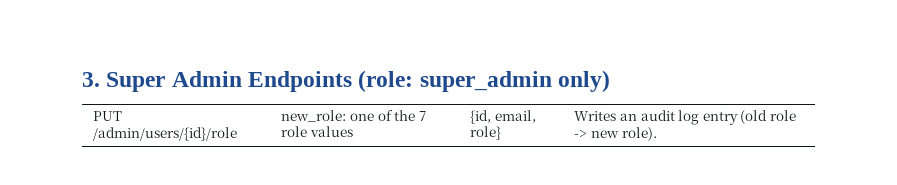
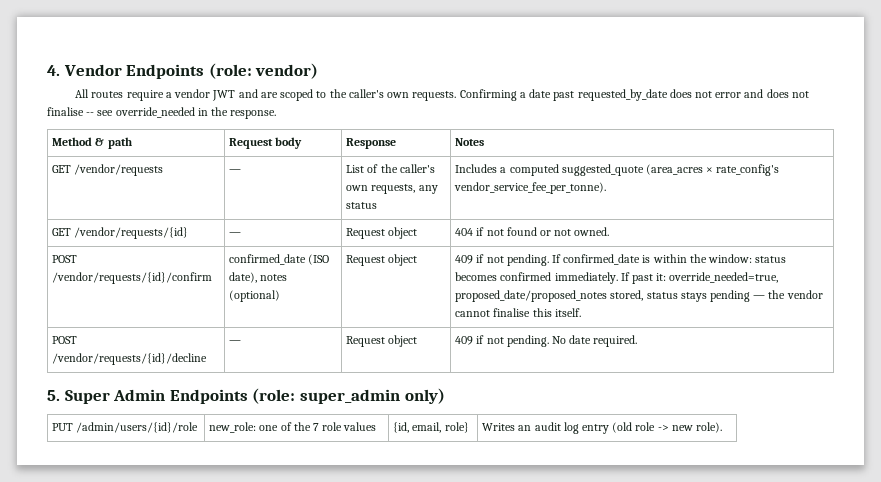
[82,72,100,87] 3. -> [47,63,319,79] [75,89,809,101] [47,107,277,119] [52,137,132,149] [229,137,303,149] [346,138,397,149] [455,138,485,146] [52,164,164,176] [229,169,242,173] [346,164,435,173] [346,184,438,194] [346,202,378,209] [455,164,780,176] [454,182,607,194] [52,227,189,239] [229,232,242,236] [346,227,418,239] [455,227,610,236] [52,255,78,263] [52,272,213,284] [229,254,330,265] [229,272,288,283] [229,290,281,302] [346,254,418,266] [455,254,787,266] [455,272,779,284] [455,290,823,302] [455,308,581,317] [52,336,78,344] [52,353,208,365] [229,340,242,344] [346,335,418,347] [455,335,638,347] [47,390,60,401] 4. Vendor Endpoints (role: vendor) // All routes require a vendor JWT and are scoped to the caller's own requests. Confirming a date past requested_by_date does not error and does not finalise -- see override_needed in the response. // Method & path | Request body | Response | Notes // GET /vendor/requests | — | List of the caller's own requests, any status | Includes a computed suggested_quote (area_acres × rate_config's vendor_service_fee_per_tonne). // GET /vendor/requests/{id} | — | Request object | 404 if not found or not owned. // POST /vendor/requests/{id}/confirm | confirmed_date (ISO date), notes (optional) | Request object | 409 if not pending. If confirmed_date is within the window: status becomes confirmed immediately. If past it: override_needed=true, proposed_date/proposed_notes stored, status stays pending — the vendor cannot finalise this itself. // POST /vendor/requests/{id}/decline | — | Request object | 409 if not pending. No date required. // 5.

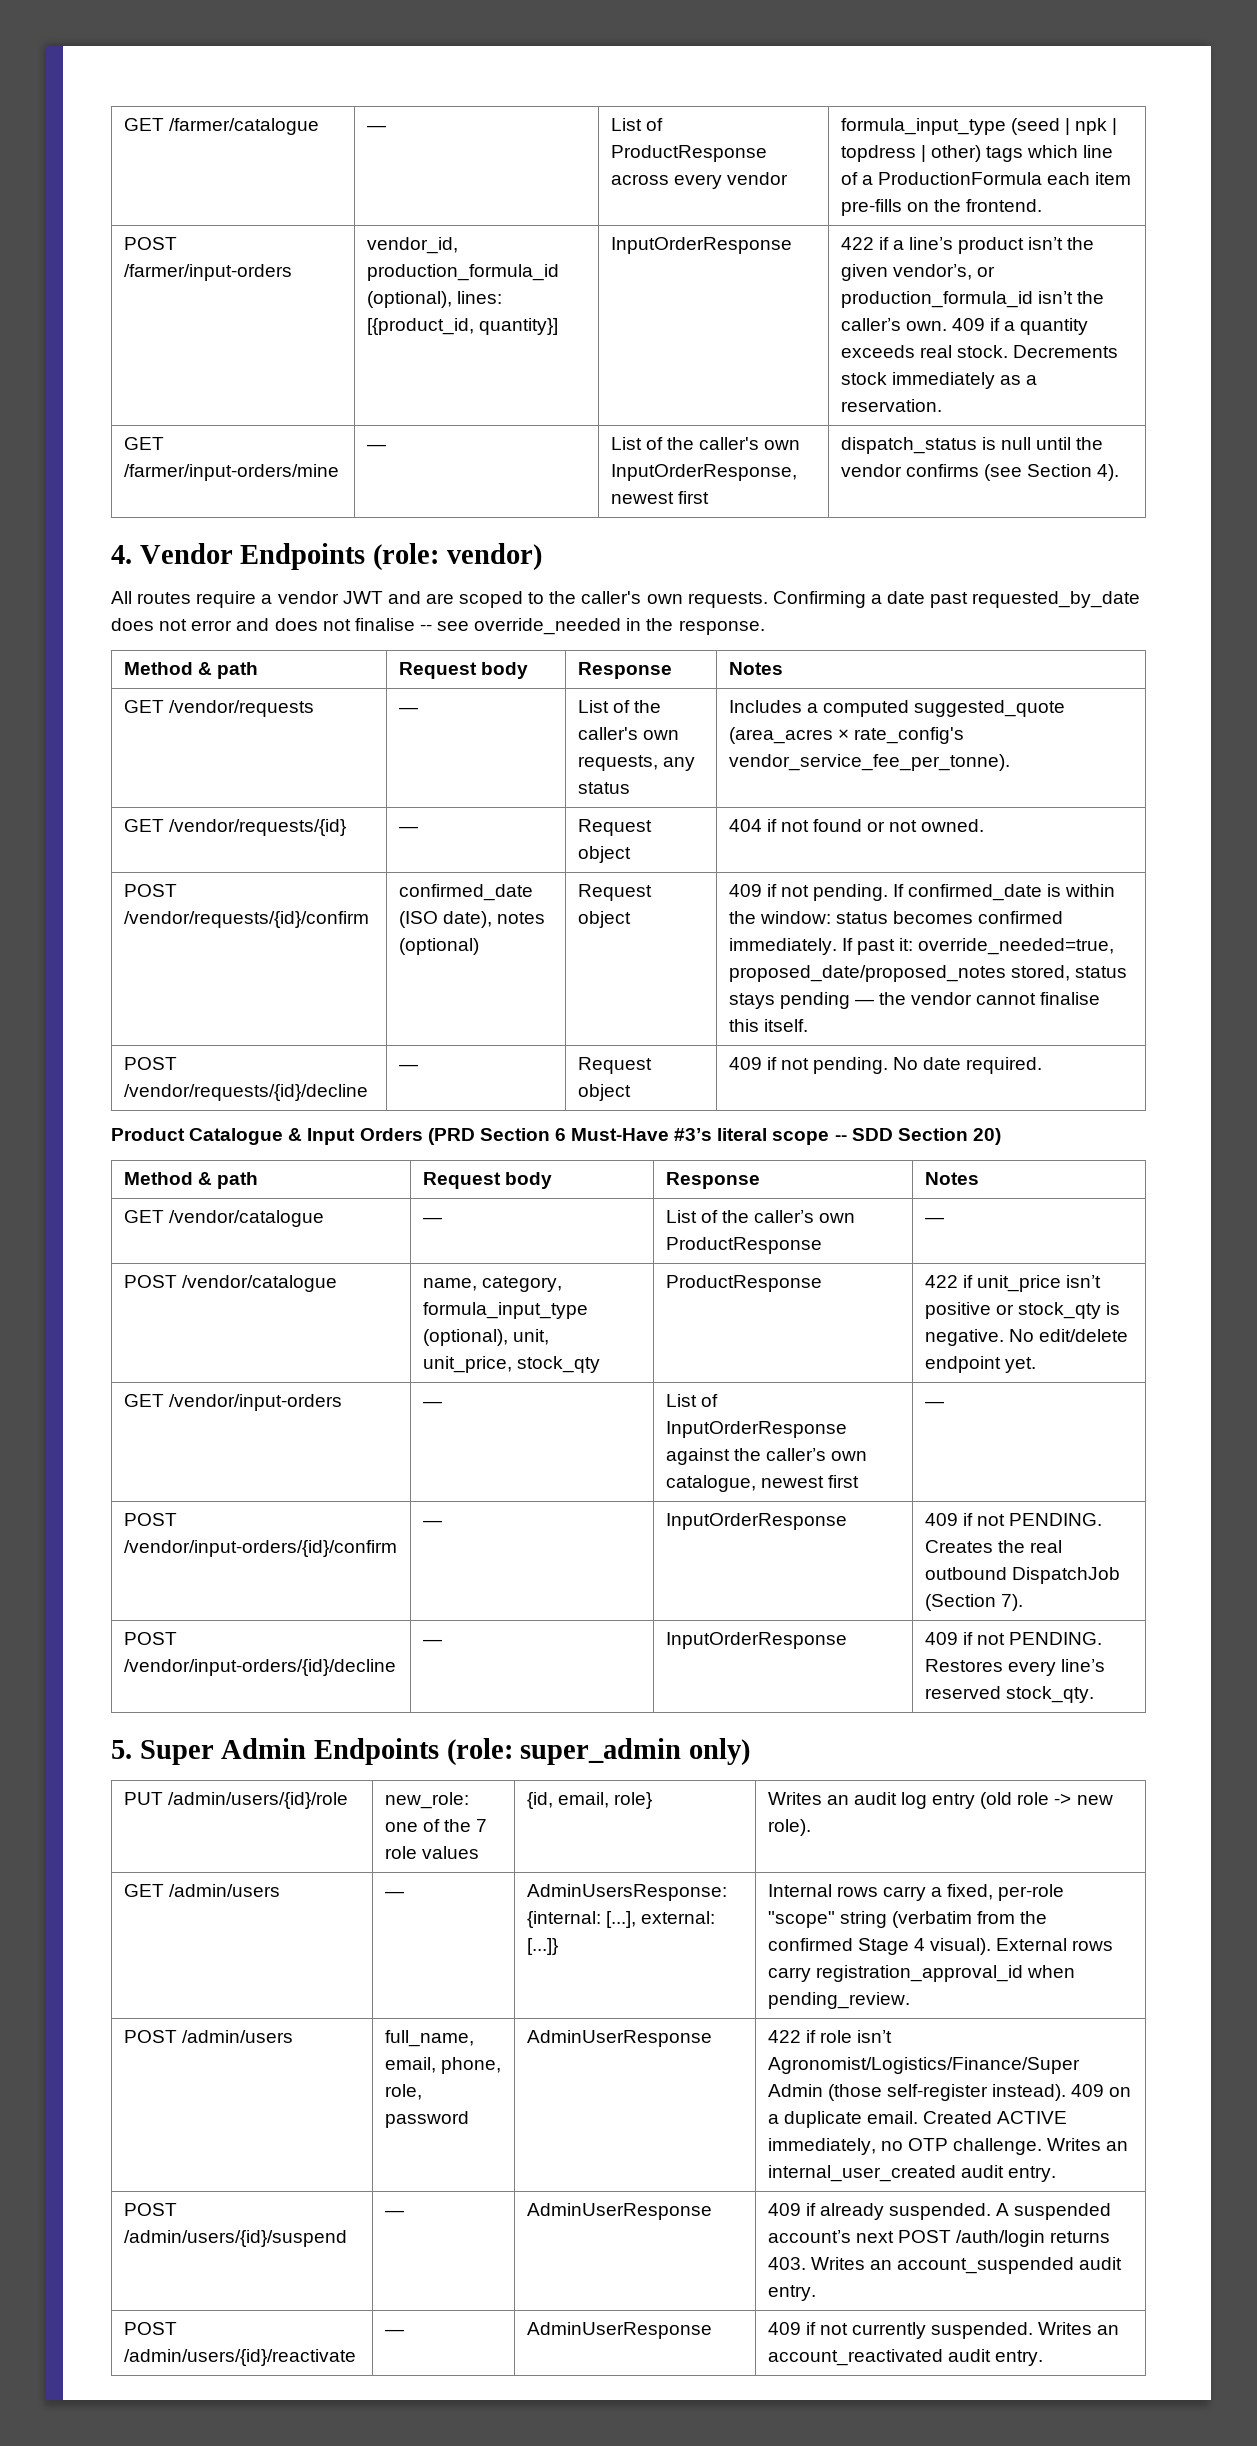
(47, 70) none -> [123,118,319,135] [366,125,386,131] [610,118,663,131] [610,145,767,162] [610,172,788,189] [840,118,1118,135] [840,145,1114,162] [840,172,1132,185] [840,199,1042,216] [123,237,177,250] [123,264,292,281] [366,237,458,254] [366,264,559,281] [366,291,502,308] [366,318,558,335] [610,237,792,254] [840,237,1095,254] [840,264,995,281] [840,291,1104,308] [840,318,1089,335] [840,345,1118,358] [840,372,1037,389] [840,399,942,412] [123,437,164,450] [123,464,339,481] [366,444,386,450] [610,437,801,450] [610,464,797,481] [610,491,709,504] [840,437,1104,454] [840,464,1120,481] GET /farmer/catalogue | — | List of ProductResponse across every vendor | formula_input_type (seed | npk | topdress | other) tags which line of a ProductionFormula each item pre-fills on the frontend. // POST /farmer/input-orders | vendor_id, production_formula_id (optional), lines: [{product_id, quantity}] | InputOrderResponse | 422 if a line’s product isn’t the given vendor’s, or production_formula_id isn’t the caller’s own. 409 if a quantity exceeds real stock. Decrements stock immediately as a reservation. // GET /farmer/input-orders/mine | — | List of the caller's own InputOrderResponse, newest first | dispatch_status is null until the vendor confirms (see Section 4). //
(638, 341) none -> [111,1128,1001,1145] [123,1172,258,1189] [422,1172,552,1189] [665,1172,760,1189] [924,1172,979,1185] [123,1210,324,1227] [422,1217,442,1223] [665,1210,856,1223] [665,1237,822,1254] [924,1217,944,1223] [123,1275,337,1292] [422,1276,562,1292] [422,1302,588,1319] [422,1329,549,1346] [422,1356,600,1373] [665,1275,822,1292] [924,1275,1101,1292] [924,1302,1120,1319] [924,1329,1128,1346] [924,1356,1036,1373] [123,1394,342,1411] [422,1401,442,1407] [665,1394,718,1407] [665,1421,847,1438] [665,1448,867,1465] [665,1475,859,1492] [924,1401,944,1407] [123,1513,177,1526] [123,1540,397,1557] [422,1520,442,1526] [665,1513,847,1530] [924,1513,1102,1526] [924,1540,1062,1553] [924,1567,1120,1584] [924,1594,1023,1611] [123,1632,177,1645] [123,1659,396,1676] [422,1639,442,1645] [665,1632,847,1649] [924,1632,1102,1645] [924,1659,1105,1676] [924,1686,1094,1703] // Product Catalogue & Input Orders (PRD Section 6 Must-Have #3’s literal scope -- SDD Section 20) // Method & path | Request body | Response | Notes // GET /vendor/catalogue | — | List of the caller’s own ProductResponse | — // POST /vendor/catalogue | name, category, formula_input_type (optional), unit, unit_price, stock_qty | ProductResponse | 422 if unit_price isn’t positive or stock_qty is negative. No edit/delete endpoint yet. // GET /vendor/input-orders | — | List of InputOrderResponse against the caller’s own catalogue, newest first | — // POST /vendor/input-orders/{id}/confirm | — | InputOrderResponse | 409 if not PENDING. Creates the real outbound DispatchJob (Section 7). // POST /vendor/input-orders/{id}/decline | — | InputOrderResponse | 409 if not PENDING. Restores every line’s reserved stock_qty.
(723, 427) none -> [123,1884,280,1897] [384,1891,404,1897] [526,1884,727,1901] [526,1911,715,1928] [526,1938,558,1955] [767,1884,1065,1901] [767,1911,1048,1928] [767,1938,1114,1955] [767,1965,1075,1982] [767,1992,910,2009] [123,2030,293,2043] [384,2030,474,2047] [384,2057,501,2074] [384,2084,422,2100] [384,2111,469,2128] [526,2030,712,2047] [767,2030,892,2043] [767,2057,1080,2074] [767,2084,1132,2101] [767,2111,1068,2128] [767,2138,1129,2155] [767,2165,1056,2182] [123,2203,177,2216] [123,2230,347,2247] [384,2210,404,2216] [526,2203,712,2220] [767,2203,1112,2220] [767,2230,1111,2247] [767,2257,1123,2274] [767,2285,816,2301] [123,2322,177,2335] [123,2349,356,2366] [384,2329,404,2335] [526,2322,712,2339] [767,2322,1120,2339] [767,2349,1043,2366] // GET /admin/users | — | AdminUsersResponse: {internal: [...], external: [...]} | Internal rows carry a fixed, per-role "scope" string (verbatim from the confirmed Stage 4 visual). External rows carry registration_approval_id when pending_review. // POST /admin/users | full_name, email, phone, role, password | AdminUserResponse | 422 if role isn’t Agronomist/Logistics/Finance/Super Admin (those self-register instead). 409 on a duplicate email. Created ACTIVE immediately, no OTP challenge. Writes an internal_user_created audit entry. // POST /admin/users/{id}/suspend | — | AdminUserResponse | 409 if already suspended. A suspended account’s next POST /auth/login returns 403. Writes an account_suspended audit entry. // POST /admin/users/{id}/reactivate | — | AdminUserResponse | 409 if not currently suspended. Writes an account_reactivated audit entry.

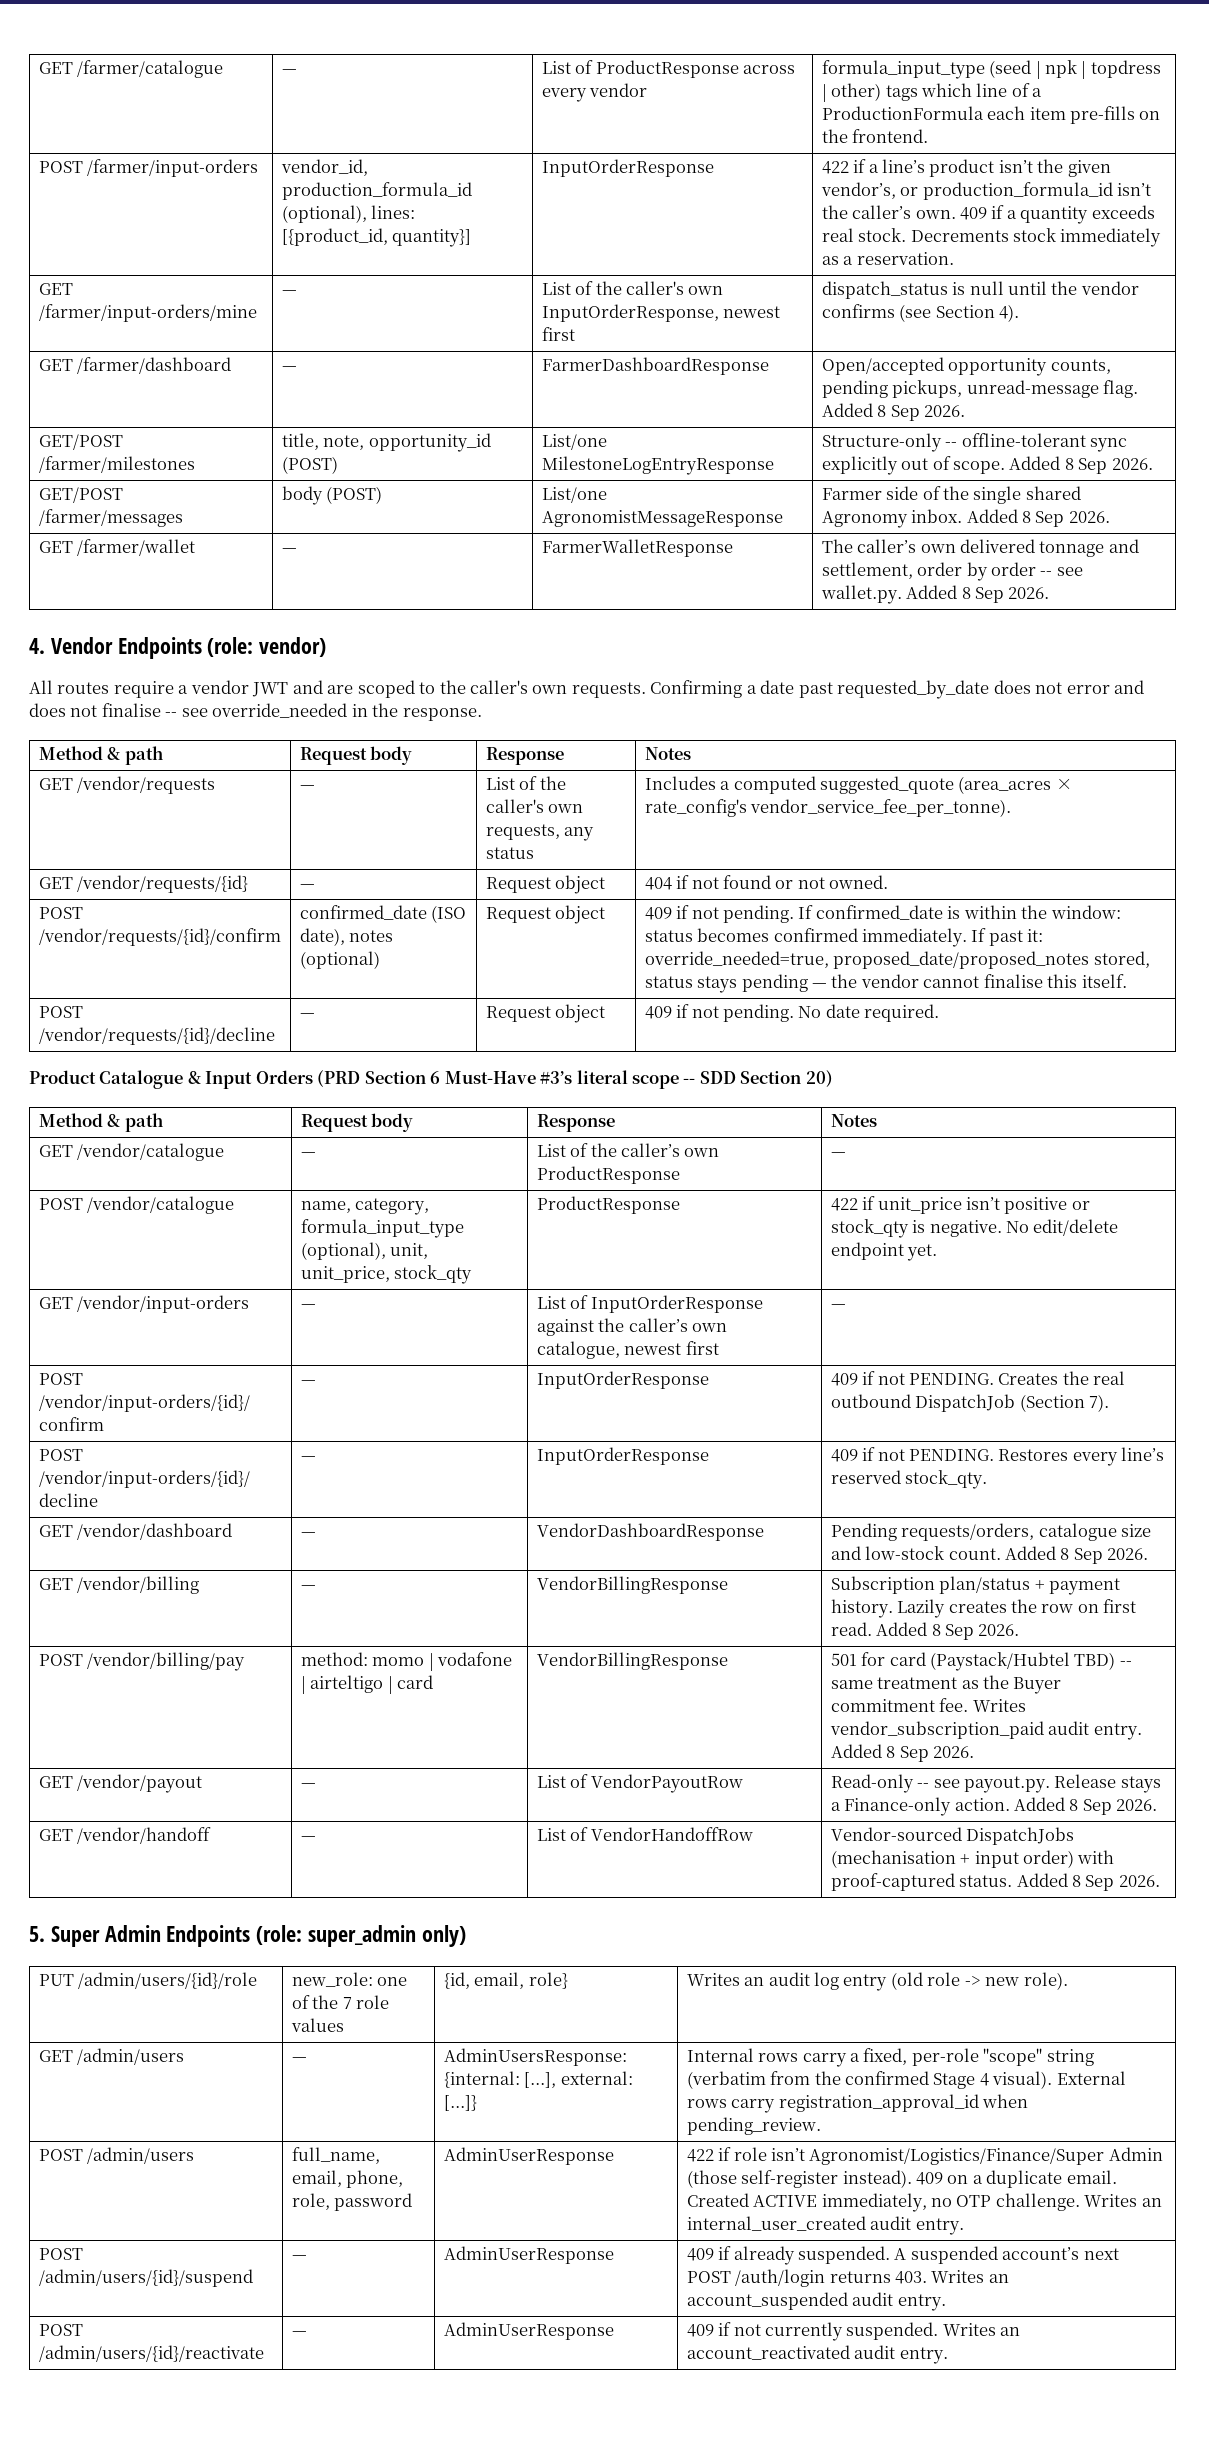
(1120, 472) none -> [38,357,232,374] [281,366,297,371] [541,357,769,375] [821,357,1111,376] [821,380,1139,398] [821,403,966,421] [38,434,123,450] [38,456,195,473] [281,433,491,452] [281,456,338,474] [541,434,607,450] [541,456,774,475] [821,433,1128,452] [821,456,1153,475] [38,487,123,503] [38,509,183,527] [281,486,383,505] [541,487,607,503] [541,510,783,527] [821,486,1081,504] [821,509,1110,528] [38,539,196,556] [281,548,297,553] [541,539,733,557] [821,539,1139,557] [821,562,1083,581] [820,585,1050,604] // GET /farmer/dashboard | — | FarmerDashboardResponse | Open/accepted opportunity counts, pending pickups, unread-message flag. Added 8 Sep 2026. // GET/POST /farmer/milestones | title, note, opportunity_id (POST) | List/one MilestoneLogEntryResponse | Structure-only -- offline-tolerant sync explicitly out of scope. Added 8 Sep 2026. // GET/POST /farmer/messages | body (POST) | List/one AgronomistMessageResponse | Farmer side of the single shared Agronomy inbox. Added 8 Sep 2026. // GET /farmer/wallet | — | FarmerWalletResponse | The caller’s own delivered tonnage and settlement, order by order -- see wallet.py. Added 8 Sep 2026.
(1094, 1694) none -> [38,1523,233,1540] [300,1532,316,1537] [536,1523,764,1541] [830,1523,1152,1541] [830,1546,1149,1564] [38,1576,200,1594] [300,1585,316,1590] [536,1576,728,1594] [830,1576,1121,1595] [830,1599,1137,1618] [830,1622,1020,1640] [38,1652,246,1671] [300,1652,513,1671] [300,1675,434,1694] [536,1652,728,1670] [830,1652,1132,1671] [830,1675,1062,1694] [830,1698,1026,1712] [829,1721,1142,1740] [830,1744,975,1762] [38,1774,203,1793] [300,1783,316,1788] [536,1774,743,1793] [830,1774,1161,1793] [830,1797,1158,1816] [38,1827,212,1844] [300,1836,316,1841] [536,1827,753,1841] [830,1827,1075,1845] [830,1850,1115,1868] [830,1873,1160,1891] // GET /vendor/dashboard | — | VendorDashboardResponse | Pending requests/orders, catalogue size and low-stock count. Added 8 Sep 2026. // GET /vendor/billing | — | VendorBillingResponse | Subscription plan/status + payment history. Lazily creates the row on first read. Added 8 Sep 2026. // POST /vendor/billing/pay | method: momo | vodafone | airteltigo | card | VendorBillingResponse | 501 for card (Paystack/Hubtel TBD) -- same treatment as the Buyer commitment fee. Writes vendor_subscription_paid audit entry. Added 8 Sep 2026. // GET /vendor/payout | — | List of VendorPayoutRow | Read-only -- see payout.py. Release stays a Finance-only action. Added 8 Sep 2026. // GET /vendor/handoff | — | List of VendorHandoffRow | Vendor-sourced DispatchJobs (mechanisation + input order) with proof-captured status. Added 8 Sep 2026.

